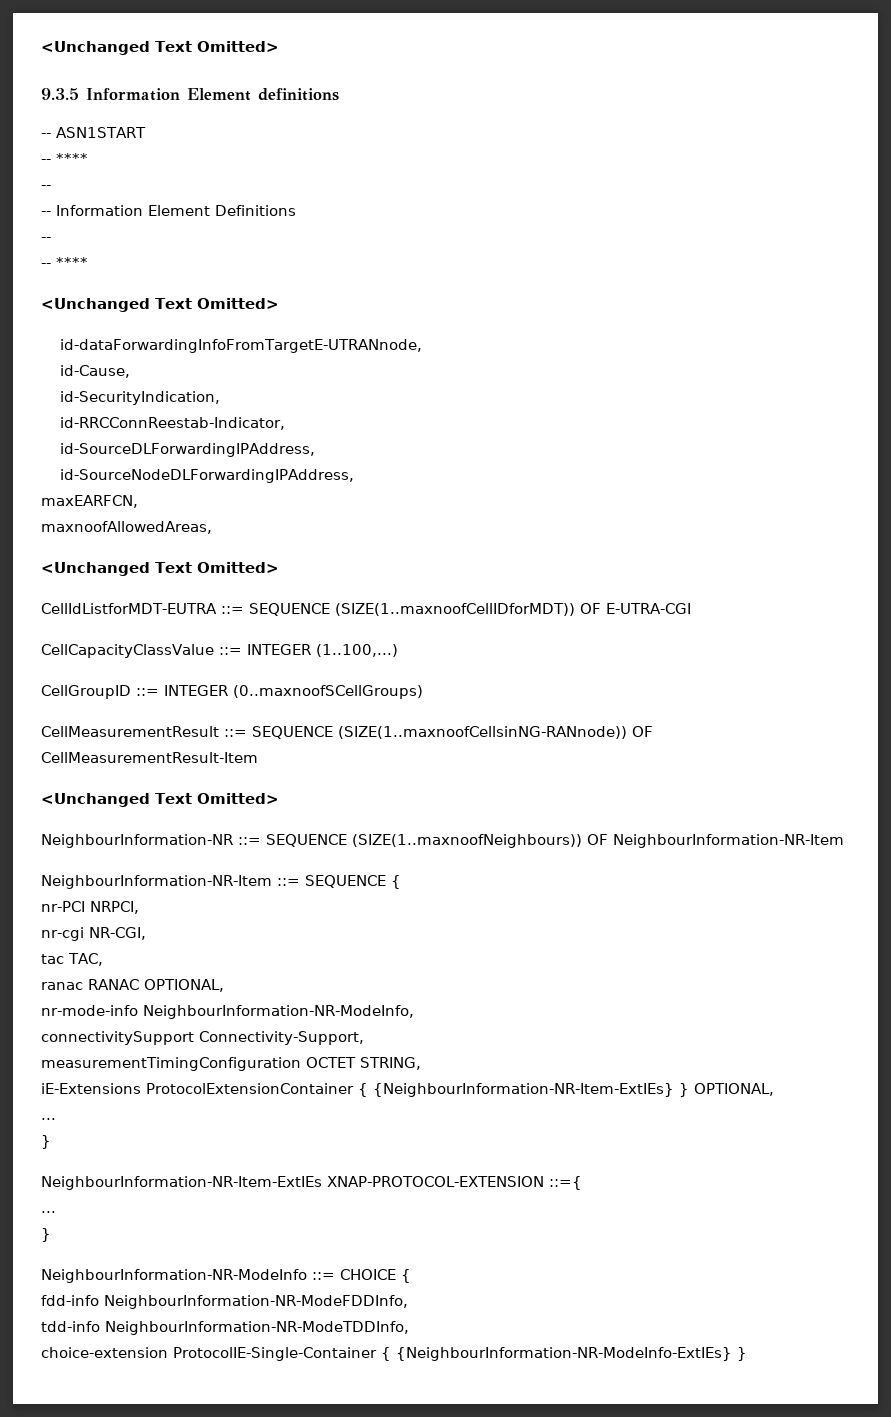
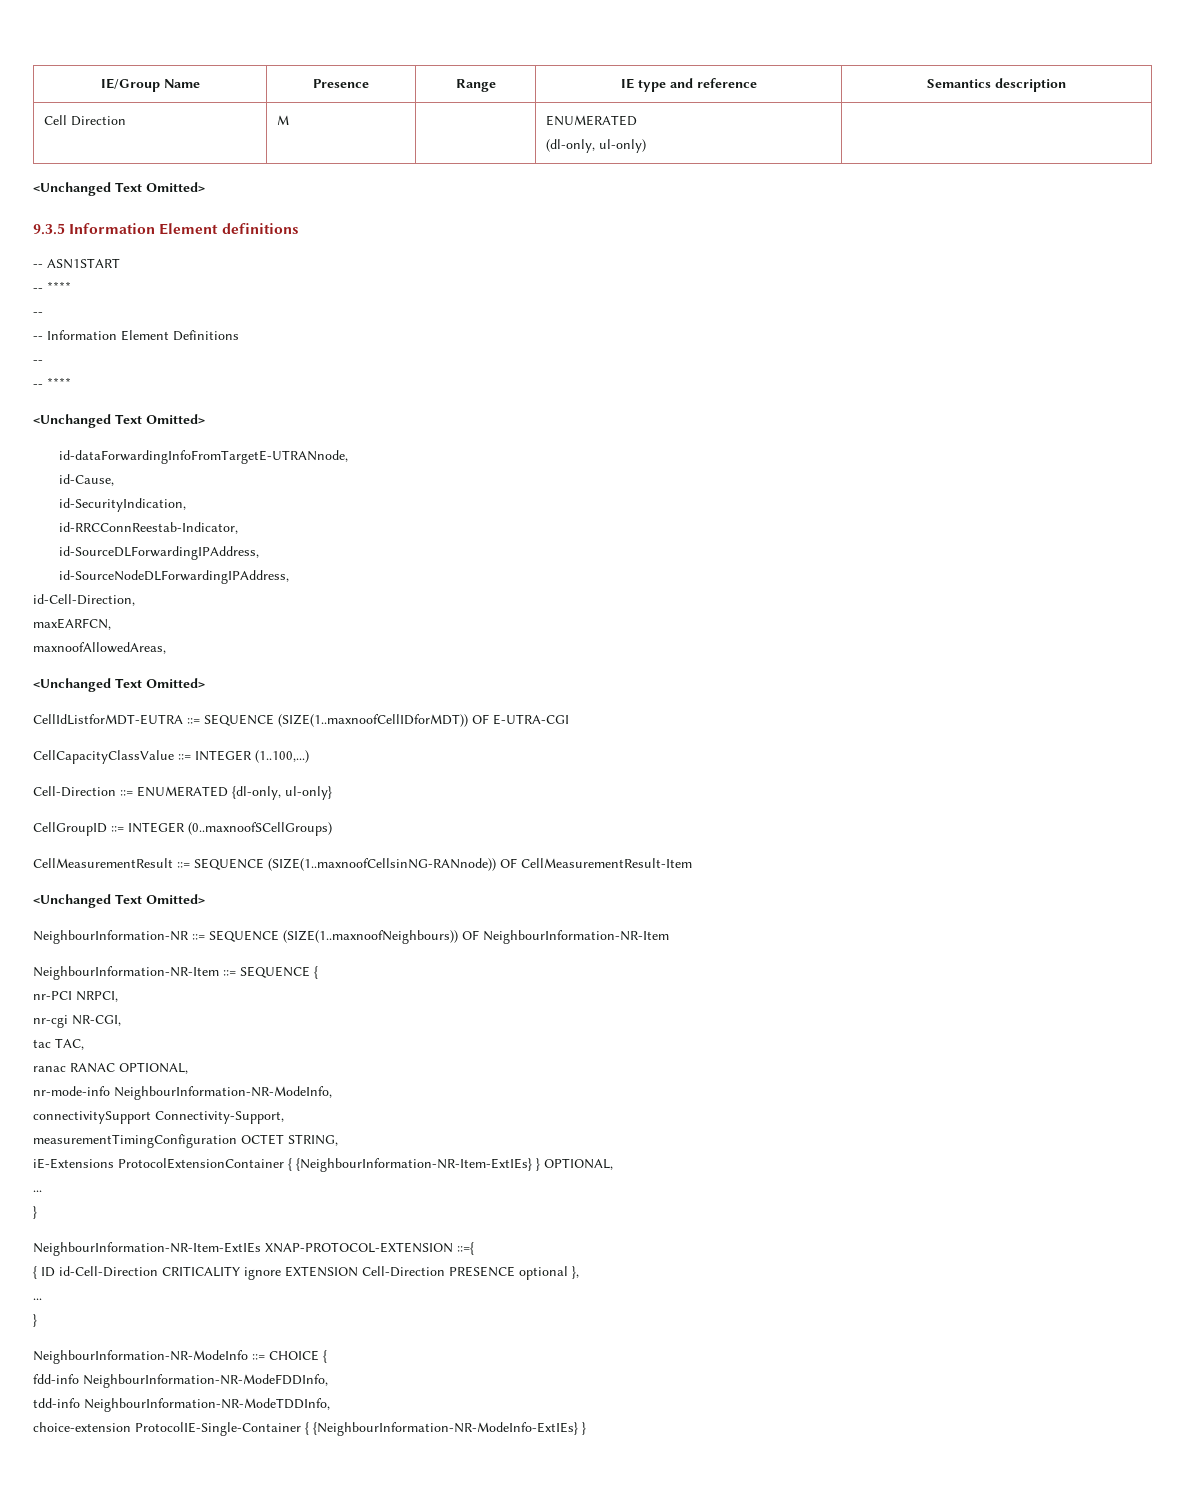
(41, 48) none -> [100,78,200,92] [313,79,369,88] [455,79,496,92] [620,78,757,92] [927,78,1066,92] [43,115,126,126] [276,115,289,125] [545,115,637,126] [545,139,646,153] IE/Group Name | Presence | Range | IE type and reference | Semantics description // Cell Direction | M | | ENUMERATED // (dl-only, ul-only) | //
(354, 476) none -> [33,594,135,606] // id-Cell-Direction,
(398, 650) none -> [33,786,332,800] // Cell-Direction ::= ENUMERATED {dl-only, ul-only}
(582, 1183) none -> [33,1266,579,1280] // { ID id-Cell-Direction CRITICALITY ignore EXTENSION Cell-Direction PRESENCE optional },

